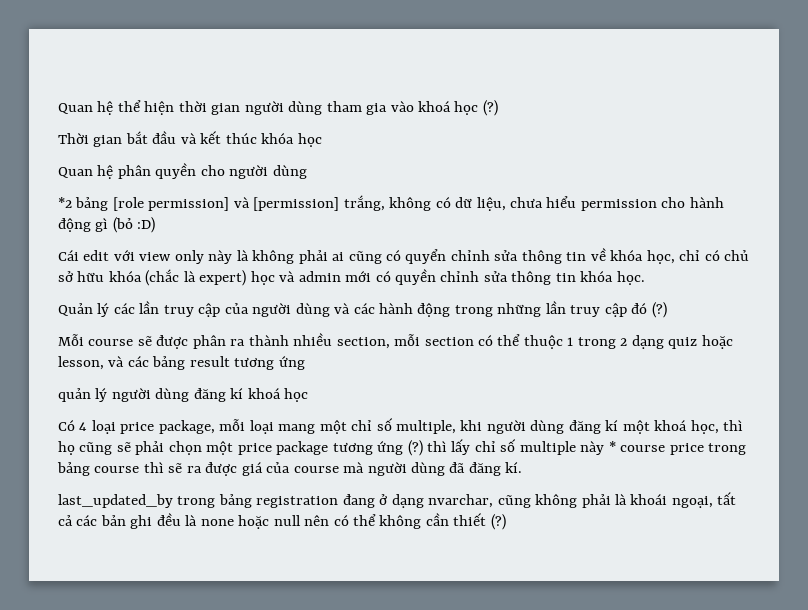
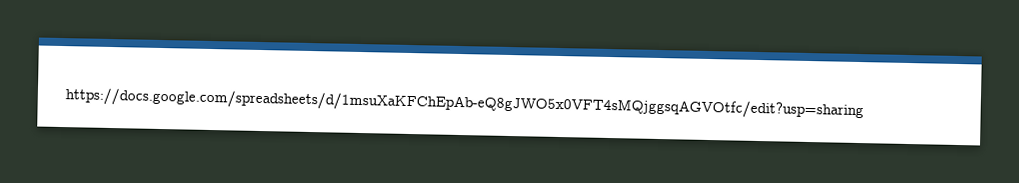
[58,100,498,116] [58,131,322,147] [58,163,307,179] [58,195,724,211] [58,217,156,233] [58,248,750,264] [58,269,645,286] [58,301,667,318] [58,333,733,349] [58,356,305,370] [58,388,309,402] [58,418,744,434] [58,439,747,456] [57,462,523,476] [58,492,737,508] [58,513,506,530] Quan hệ thể hiện thời gian người dùng tham gia vào khoá học (?) // Thời gian bắt đầu và kết thúc khóa học // Quan hệ phân quyền cho người dùng // *2 bảng [role permission] và [permission] trắng, không có dữ liệu, chưa hiểu permission cho hành động gì (bỏ :D) // Cái edit với view only này là không phải ai cũng có quyển chỉnh sửa thông tin về khóa học, chỉ có chủ sở hữu khóa (chắc là expert) học và admin mới có quyền chỉnh sửa thông tin khóa học. // Quản lý các lần truy cập của người dùng và các hành động trong những lần truy cập đó (?) // Mỗi course sẽ được phân ra thành nhiều section, mỗi section có thể thuộc 1 trong 2 dạng quiz hoặc lesson, và các bảng result tương ứng // quản lý người dùng đăng kí khoá học // Có 4 loại price package, mỗi loại mang một chỉ số multiple, khi người dùng đăng kí một khoá học, thì họ cũng sẽ phải chọn một price package tương ứng (?) thì lấy chỉ số multiple này * course price trong bảng course thì sẽ ra được giá của course mà người dùng đã đăng kí. // last_updated_by trong bảng registration đang ở dạng nvarchar, cũng không phải là khoái ngoại, tất cả các bản ghi đều là none hoặc null nên có thể không cần thiết (?) -> [65,87,864,121] https://docs.google.com/spreadsheets/d/1msuXaKFChEpAb-eQ8gJWO5x0VFT4sMQjggsqAGVOtfc/edit?usp=sharing

